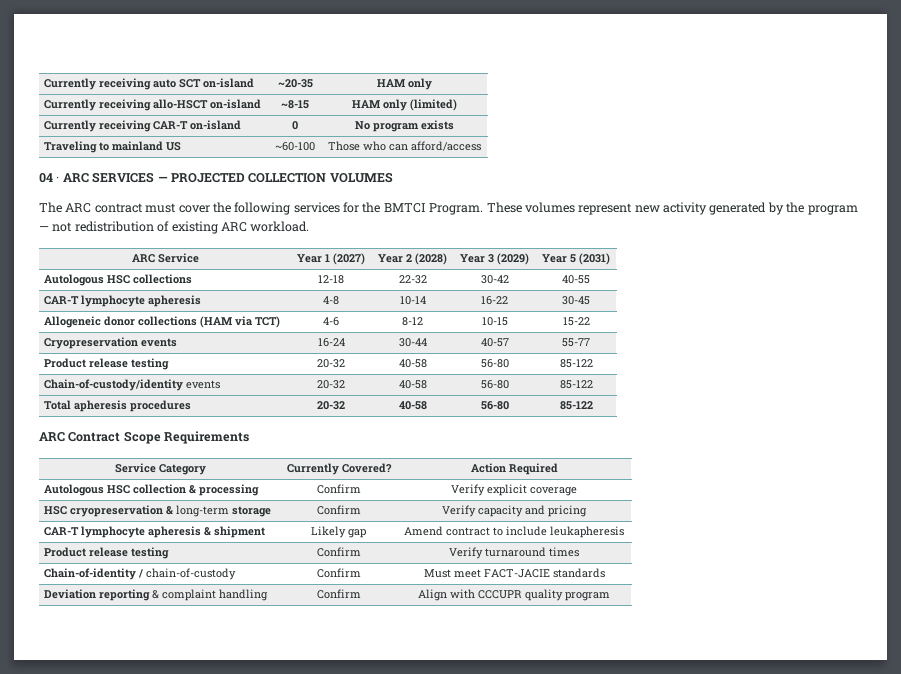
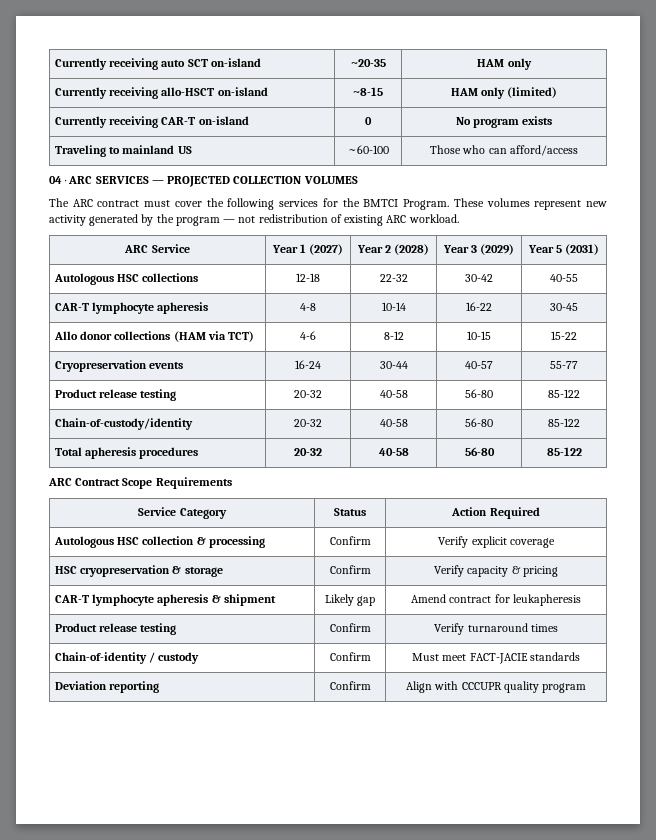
[44,316,102,328] Allogeneic -> [53,331,78,340] Allo
[186,380,221,389] events -> (193, 424) none
[286,463,392,475] Currently Covered? -> [334,508,366,516] Status
[176,505,230,517] long-term -> (182, 570) none
[525,505,545,515] and -> [511,566,521,574] &
[493,526,547,536] to include -> [494,594,510,603] for
[146,568,237,580] chain-of-custody -> [158,652,200,664] custody
[152,589,269,601] & complaint handling -> (160, 687) none

